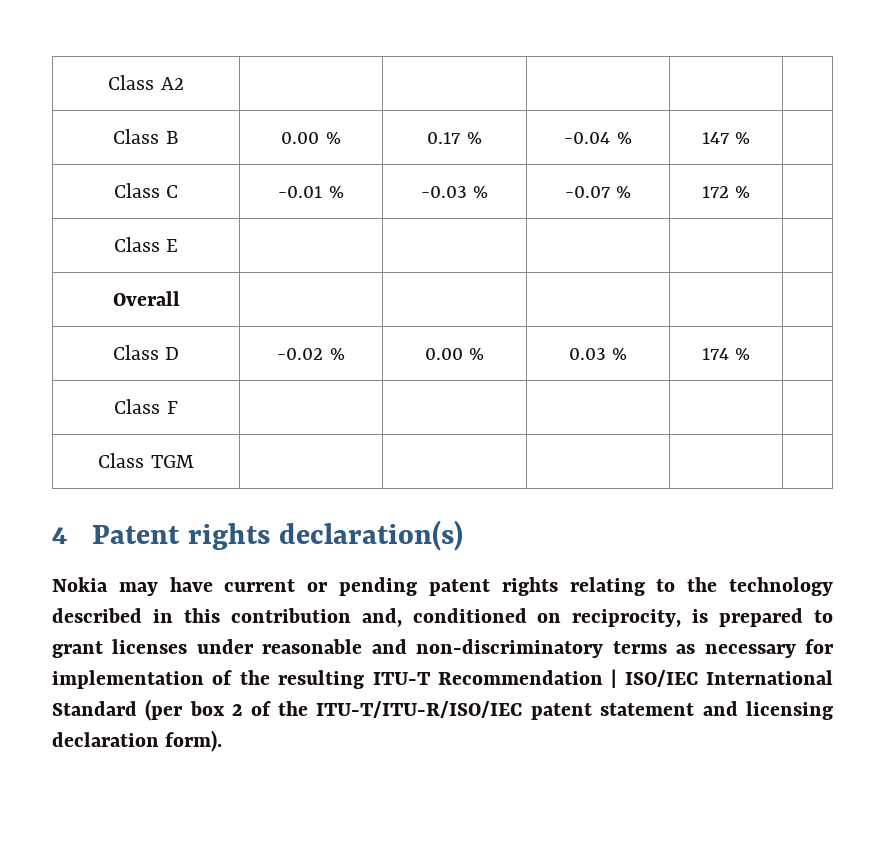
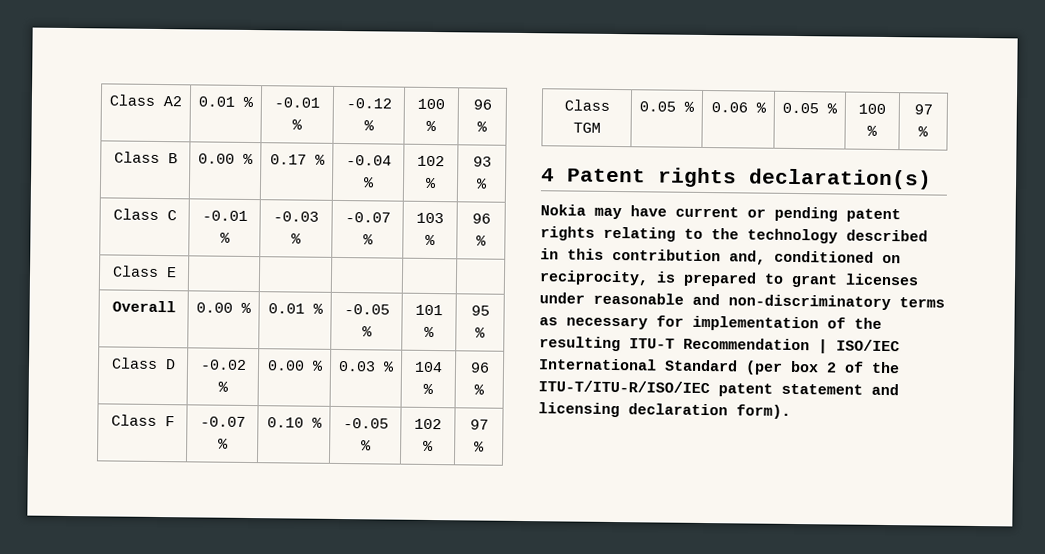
(184, 83) | | | | -> [198,96,254,108] [274,97,320,108] [292,119,303,130] [345,98,392,109] [363,120,375,131] [417,98,445,110] [426,120,437,132] [472,99,492,110] [477,121,488,132] 0.01 % | -0.01 % | -0.12 % | 100 % | 96 %
[701,132,751,144] 147 % | -> [417,155,445,167] [425,177,437,189] [472,156,492,167] [476,178,488,189] 102 % | 93 %
[701,186,751,198] 172 % | -> [416,212,444,224] [425,234,436,246] [471,213,491,224] [476,235,487,246] 103 % | 96 %
(180, 298) | | | | -> [196,302,252,314] [267,303,324,314] [343,304,390,315] [361,326,373,337] [415,304,443,316] [424,326,435,338] [470,305,490,316] [475,327,486,338] 0.00 % | 0.01 % | -0.05 % | 101 % | 95 %
[701,348,751,360] 174 % | -> [414,361,443,373] [423,383,434,395] [469,362,490,373] [474,384,485,395] 104 % | 96 %
[98,453,194,468] | | | | // Class TGM | | | | | -> [199,416,246,427] [217,438,229,449] [266,417,323,428] [342,418,389,429] [360,440,372,451] [414,418,442,430] [423,440,434,452] [469,419,489,430] [474,441,485,452] [563,99,610,111] [572,122,601,133] [639,101,695,112] [710,102,767,113] [782,102,838,114] [858,103,886,114] [867,125,878,136] [913,104,933,115] [918,126,929,137] -0.07 % | 0.10 % | -0.05 % | 102 % | 97 % // Class TGM | 0.05 % | 0.06 % | 0.05 % | 100 % | 97 %

